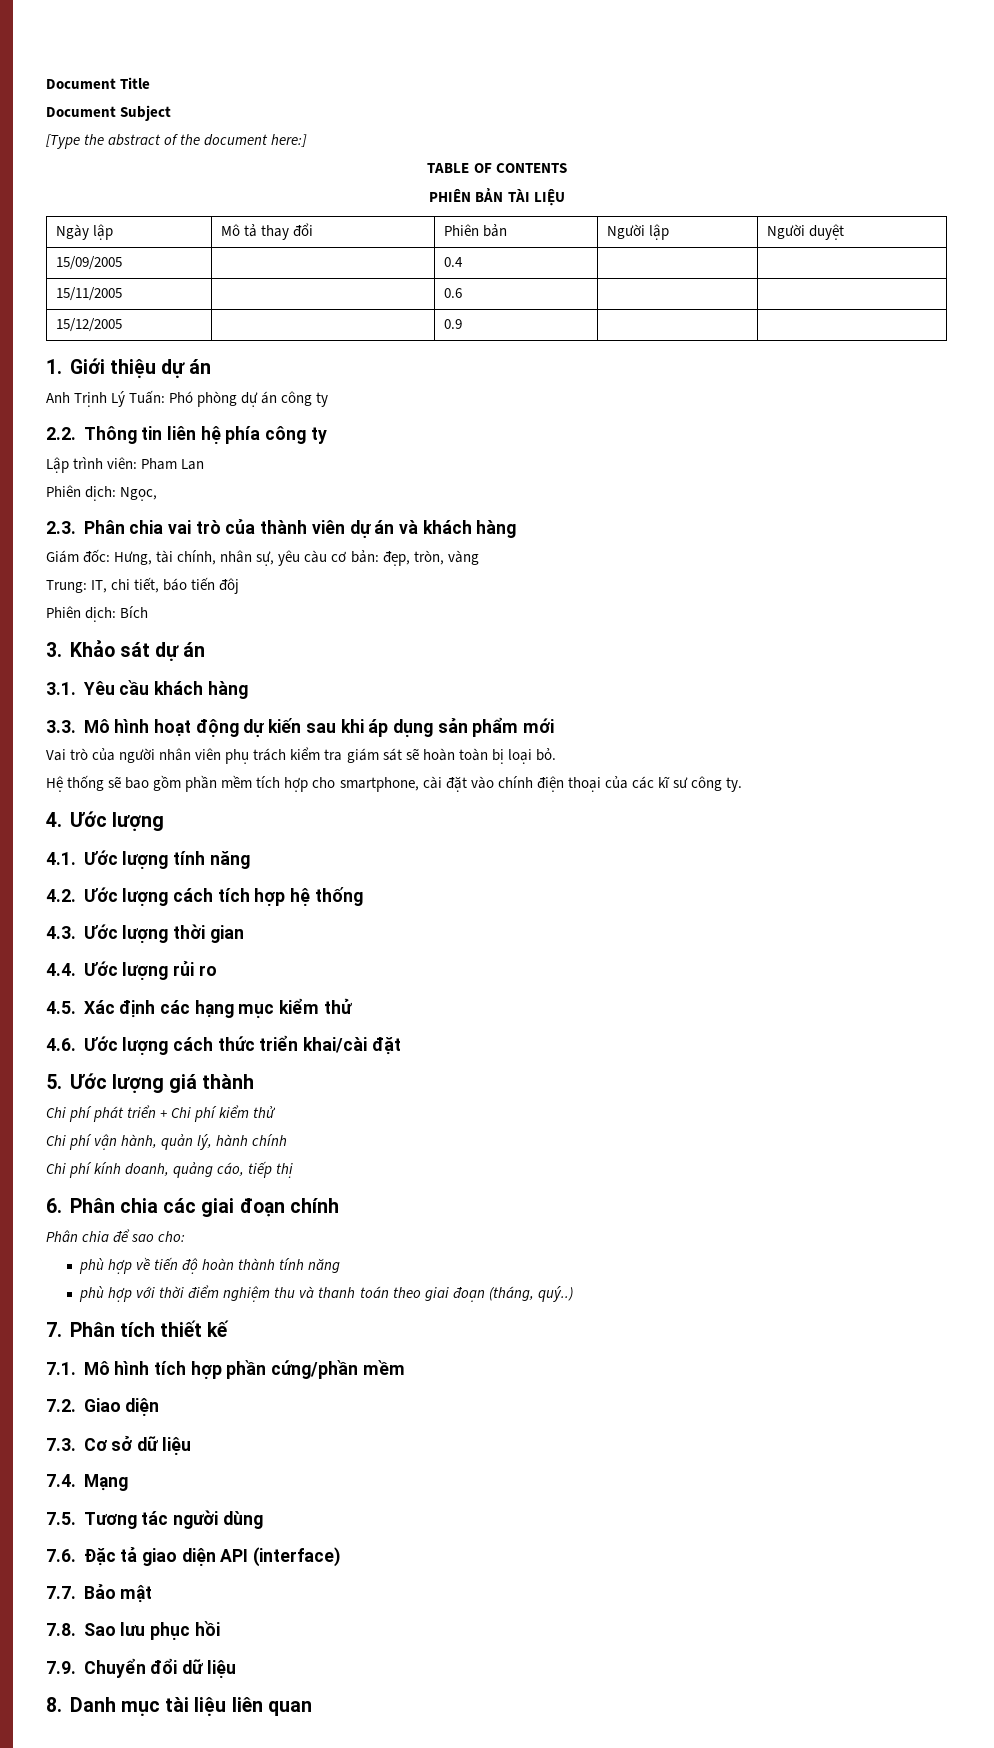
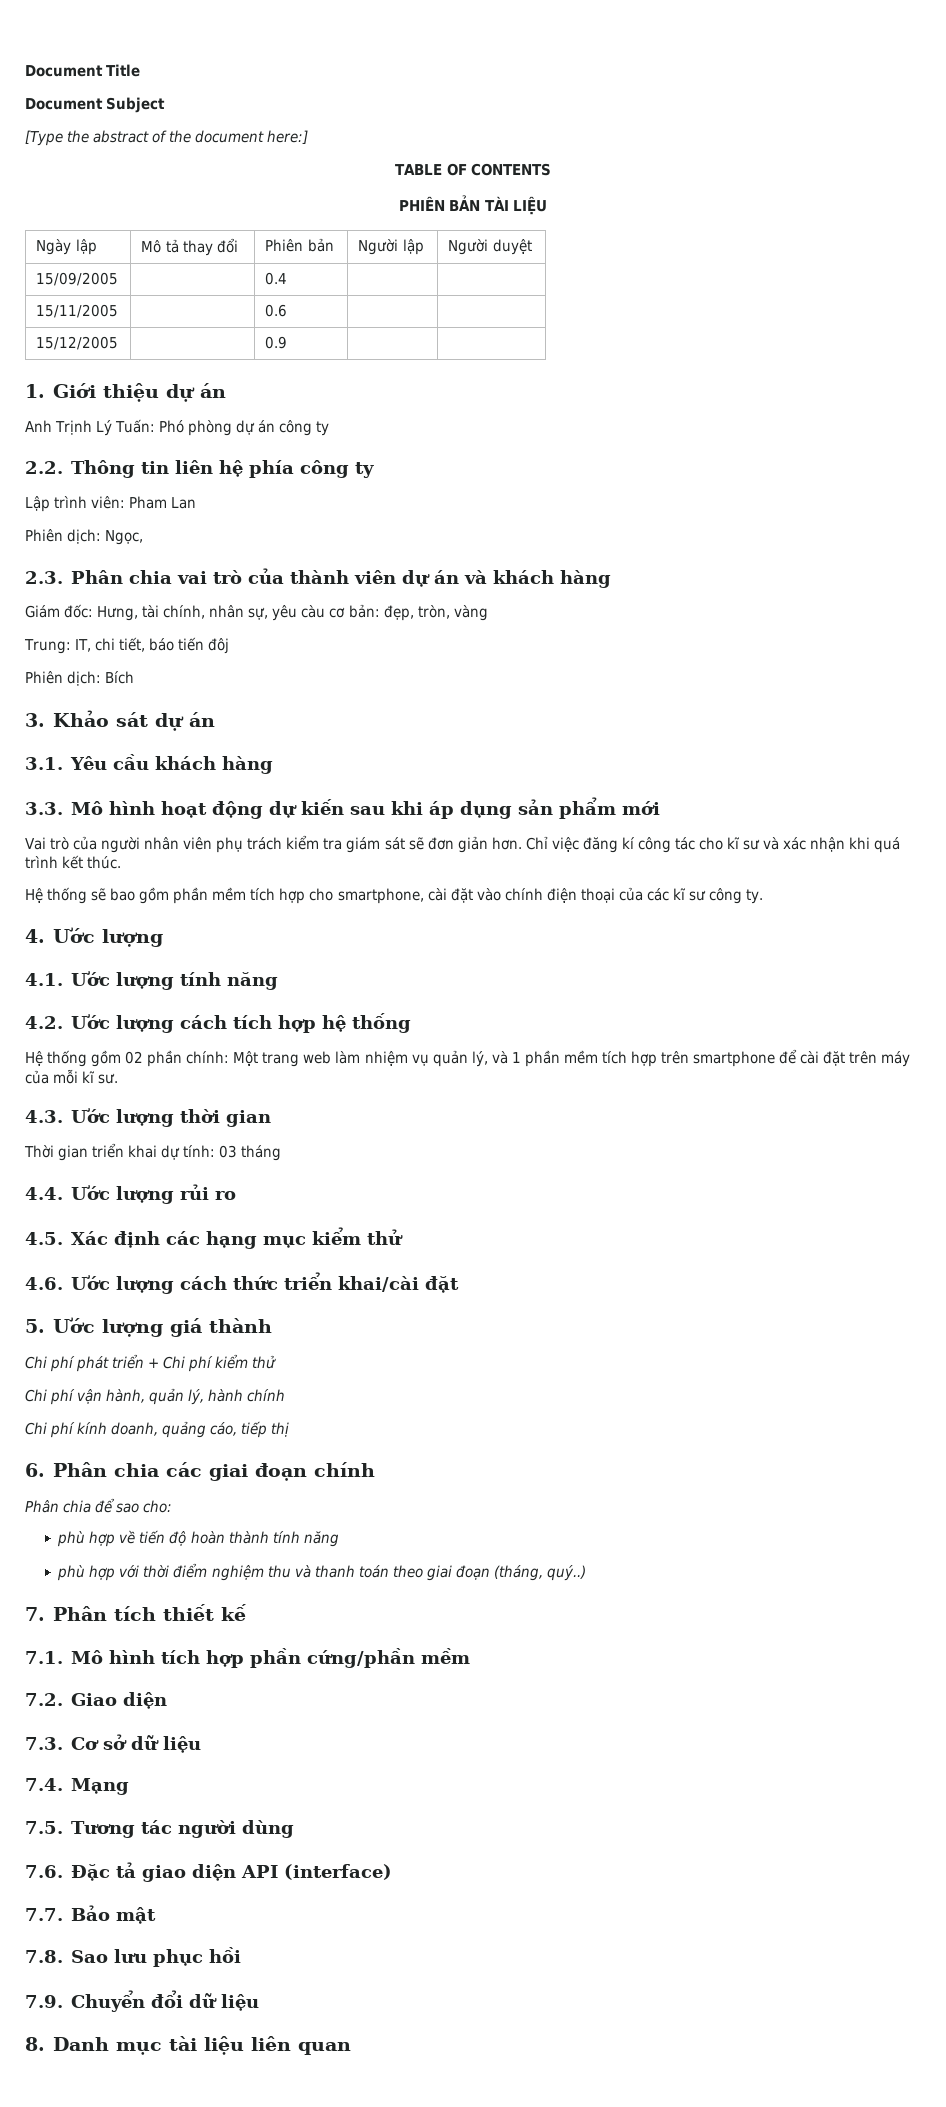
[422,748,556,764] hoàn toàn bị loại bỏ. -> [427,836,901,853] [25,855,122,869] đơn giản hơn. Chỉ việc đăng kí công tác cho kĩ sư và xác nhận khi quá trình kết thúc.
(363, 896) none -> [25,1049,911,1067] [25,1069,119,1084] // Hệ thống gồm 02 phần chính: Một trang web làm nhiệm vụ quản lý, và 1 phần mềm tích hợp trên smartphone để cài đặt trên máy của mỗi kĩ sư.
(244, 934) none -> [24,1143,282,1161] // Thời gian triển khai dự tính: 03 tháng

